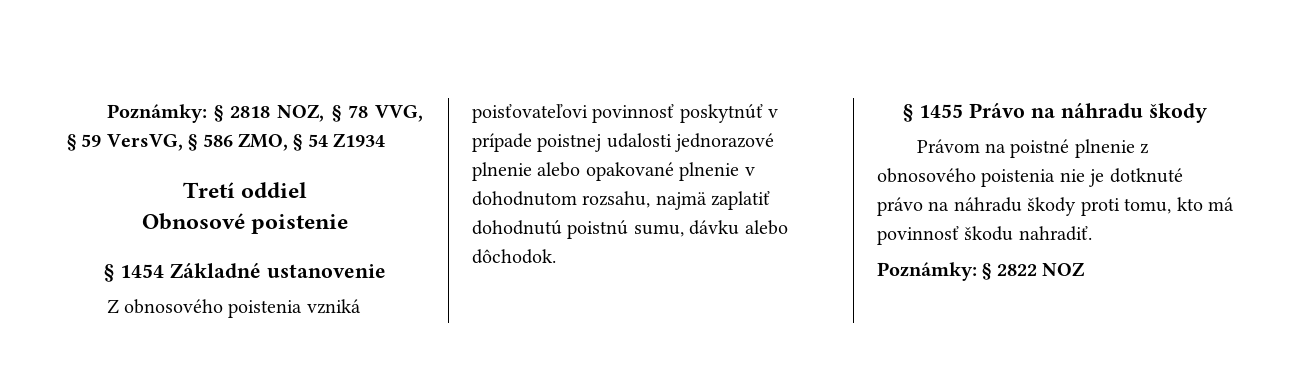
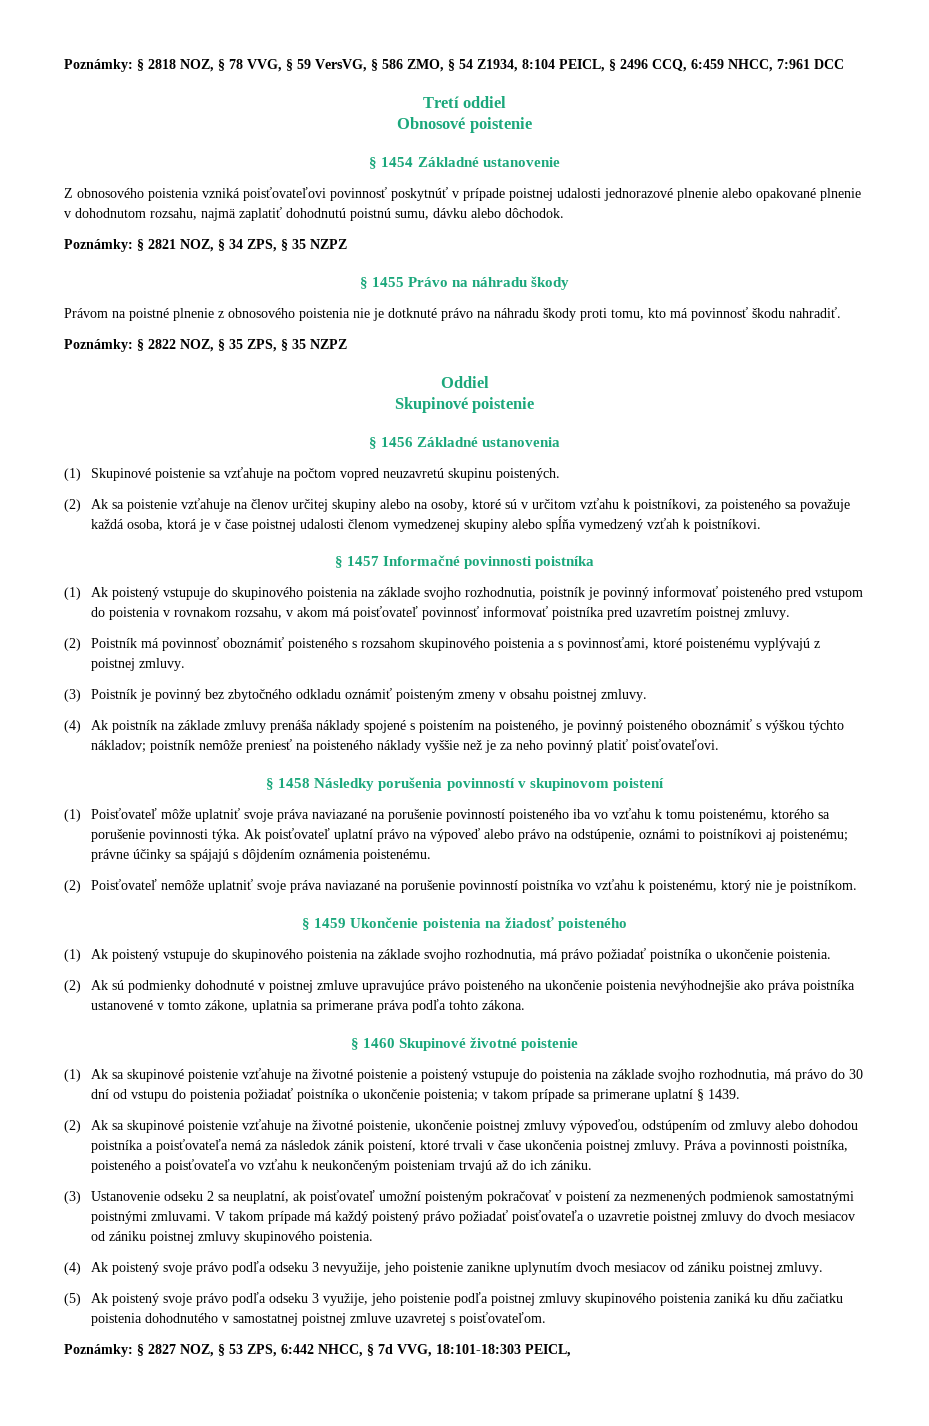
[333,133,386,147] Z1934 -> [477,59,844,72] Z1934, 8:104 PEICL, § 2496 CCQ, 6:459 NHCC, 7:961 DCC
(556, 256) none -> [64,239,347,252] // Poznámky: § 2821 NOZ, § 34 ZPS, § 35 NZPZ
[1042,262,1086,276] NOZ -> [180,339,347,352] [440,376,489,388] [394,397,535,413] [368,437,561,449] [64,467,560,481] [64,498,850,512] [90,516,761,532] [334,555,595,569] [64,586,863,600] [90,606,790,620] [64,637,820,651] [90,658,185,671] [64,688,647,702] [64,719,844,733] [90,739,719,753] [266,777,664,791] [64,808,830,822] [90,828,848,842] [90,849,431,862] [64,879,857,893] [302,917,627,931] [64,948,831,962] [64,980,855,993] [90,999,525,1013] [350,1037,579,1051] [64,1068,863,1082] [90,1088,740,1102] [64,1119,858,1133] [90,1139,848,1153] [90,1159,592,1173] [64,1190,854,1204] [90,1210,855,1224] [90,1231,373,1244] [64,1261,823,1275] [64,1292,843,1306] [90,1312,546,1326] [64,1344,571,1357] NOZ, § 35 ZPS, § 35 NZPZ // Oddiel // Skupinové poistenie // § 1456 Základné ustanovenia // (1) Skupinové poistenie sa vzťahuje na počtom vopred neuzavretú skupinu poistených. // (2) Ak sa poistenie vzťahuje na členov určitej skupiny alebo na osoby, ktoré sú v určitom vzťahu k poistníkovi, za poisteného sa považuje každá osoba, ktorá je v čase poistnej udalosti členom vymedzenej skupiny alebo spĺňa vymedzený vzťah k poistníkovi. // § 1457 Informačné povinnosti poistníka // (1) Ak poistený vstupuje do skupinového poistenia na základe svojho rozhodnutia, poistník je povinný informovať poisteného pred vstupom do poistenia v rovnakom rozsahu, v akom má poisťovateľ povinnosť informovať poistníka pred uzavretím poistnej zmluvy. // (2) Poistník má povinnosť oboznámiť poisteného s rozsahom skupinového poistenia a s povinnosťami, ktoré poistenému vyplývajú z poistnej zmluvy. // (3) Poistník je povinný bez zbytočného odkladu oznámiť poisteným zmeny v obsahu poistnej zmluvy. // (4) Ak poistník na základe zmluvy prenáša náklady spojené s poistením na poisteného, je povinný poisteného oboznámiť s výškou týchto nákladov; poistník nemôže preniesť na poisteného náklady vyššie než je za neho povinný platiť poisťovateľovi. // § 1458 Následky porušenia povinností v skupinovom poistení // (1) Poisťovateľ môže uplatniť svoje práva naviazané na porušenie povinností poisteného iba vo vzťahu k tomu poistenému, ktorého sa porušenie povinnosti týka. Ak poisťovateľ uplatní právo na výpoveď alebo právo na odstúpenie, oznámi to poistníkovi aj poistenému; právne účinky sa spájajú s dôjdením oznámenia poistenému. // (2) Poisťovateľ nemôže uplatniť svoje práva naviazané na porušenie povinností poistníka vo vzťahu k poistenému, ktorý nie je poistníkom. // § 1459 Ukončenie poistenia na žiadosť poisteného // (1) Ak poistený vstupuje do skupinového poistenia na základe svojho rozhodnutia, má právo požiadať poistníka o ukončenie poistenia. // (2) Ak sú podmienky dohodnuté v poistnej zmluve upravujúce právo poisteného na ukončenie poistenia nevýhodnejšie ako práva poistníka ustanovené v tomto zákone, uplatnia sa primerane práva podľa tohto zákona. // § 1460 Skupinové životné poistenie // (1) Ak sa skupinové poistenie vzťahuje na životné poistenie a poistený vstupuje do poistenia na základe svojho rozhodnutia, má právo do 30 dní od vstupu do poistenia požiadať poistníka o ukončenie poistenia; v takom prípade sa primerane uplatní § 1439. // (2) Ak sa skupinové poistenie vzťahuje na životné poistenie, ukončenie poistnej zmluvy výpoveďou, odstúpením od zmluvy alebo dohodou poistníka a poisťovateľa nemá za následok zánik poistení, ktoré trvali v čase ukončenia poistnej zmluvy. Práva a povinnosti poistníka, poisteného a poisťovateľa vo vzťahu k neukončeným poisteniam trvajú až do ich zániku. // (3) Ustanovenie odseku 2 sa neuplatní, ak poisťovateľ umožní poisteným pokračovať v poistení za nezmenených podmienok samostatnými poistnými zmluvami. V takom prípade má každý poistený právo požiadať poisťovateľa o uzavretie poistnej zmluvy do dvoch mesiacov od zániku poistnej zmluvy skupinového poistenia. // (4) Ak poistený svoje právo podľa odseku 3 nevyužije, jeho poistenie zanikne uplynutím dvoch mesiacov od zániku poistnej zmluvy. // (5) Ak poistený svoje právo podľa odseku 3 využije, jeho poistenie podľa poistnej zmluvy skupinového poistenia zaniká ku dňu začiatku poistenia dohodnutého v samostatnej poistnej zmluve uzavretej s poisťovateľom. // Poznámky: § 2827 NOZ, § 53 ZPS, 6:442 NHCC, § 7d VVG, 18:101-18:303 PEICL,

